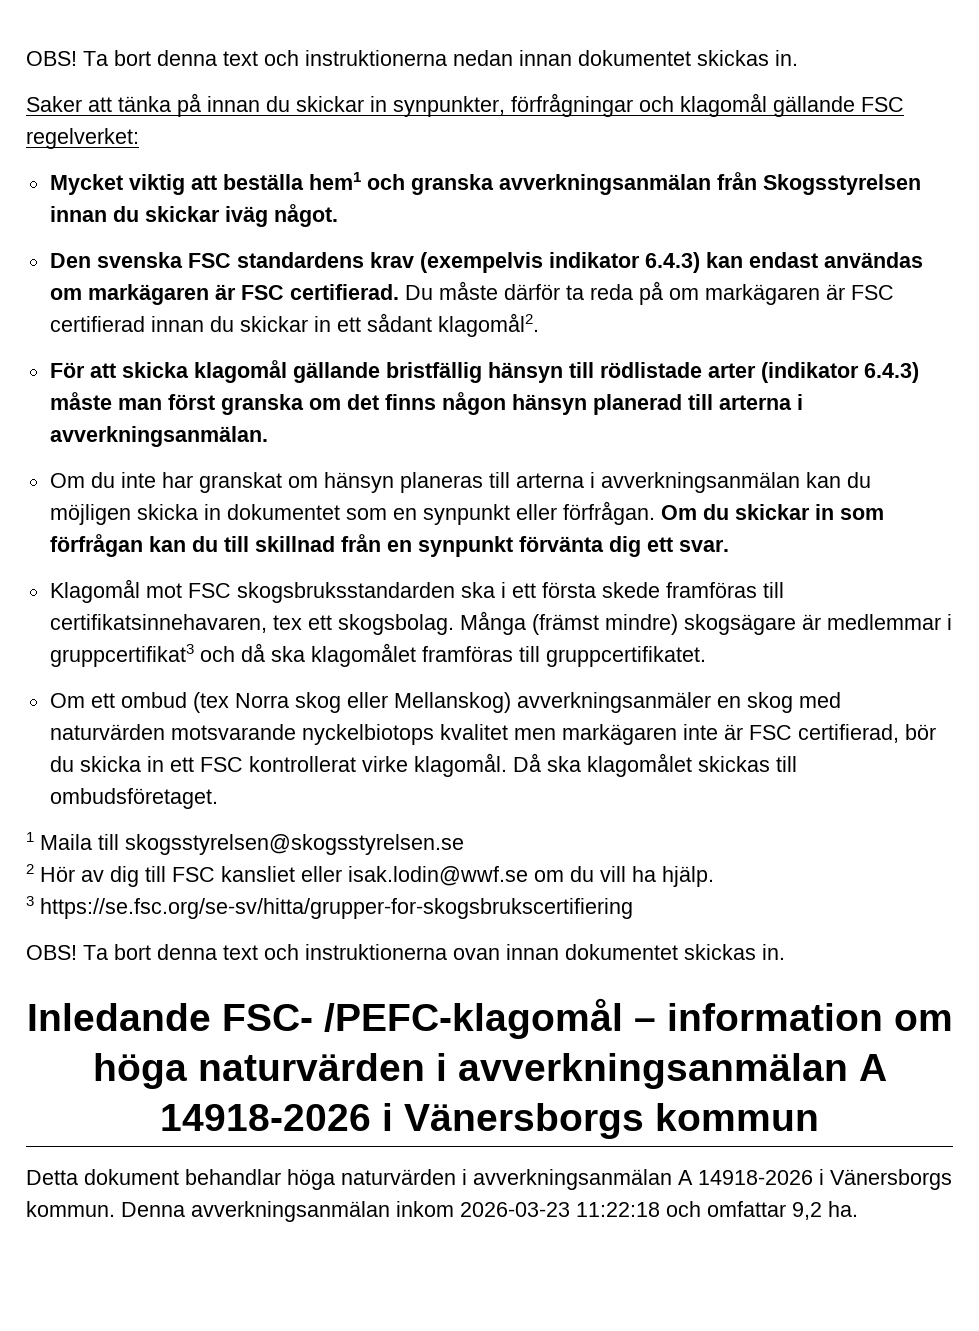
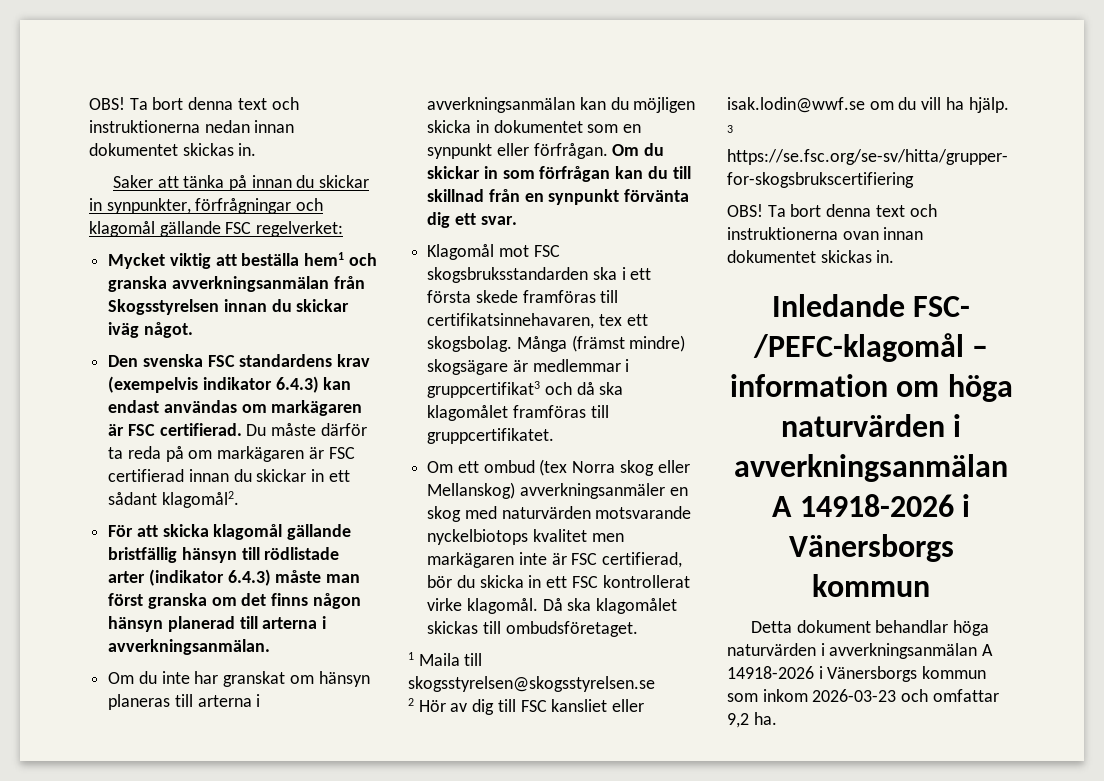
[26,1201,390,1222] kommun. Denna avverkningsanmälan -> [922,666,987,679] [727,693,758,702] kommun som
[576,1202,660,1217] 11:22:18 -> (897, 695) none

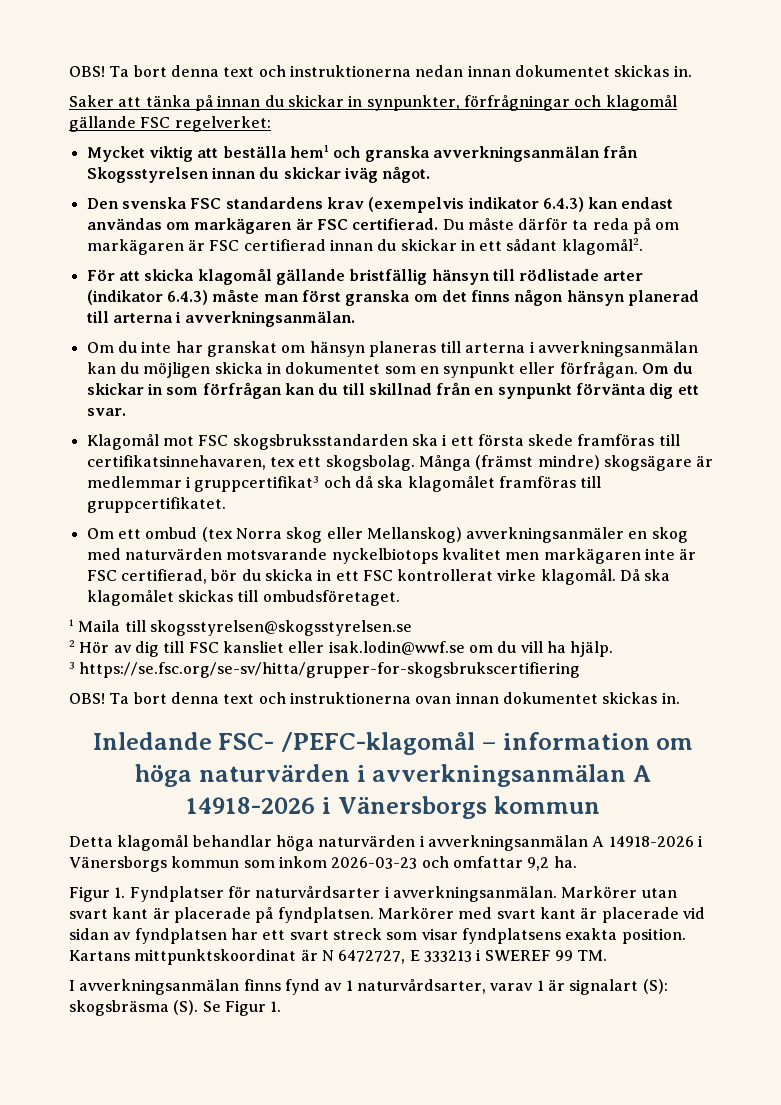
[796,620,871,633] dokument -> [117,835,189,851] klagomål
(777, 718) none -> [69,886,677,902] [69,907,705,923] [69,928,686,944] [69,949,608,965] [69,979,668,995] [69,1000,282,1016] // Figur 1. Fyndplatser för naturvårdsarter i avverkningsanmälan. Markörer utan svart kant är placerade på fyndplatsen. Markörer med svart kant är placerade vid sidan av fyndplatsen har ett svart streck som visar fyndplatsens exakta position. Kartans mittpunktskoordinat är N 6472727, E 333213 i SWEREF 99 TM. // I avverkningsanmälan finns fynd av 1 naturvårdsarter, varav 1 är signalart (S): skogsbräsma (S). Se Figur 1.

